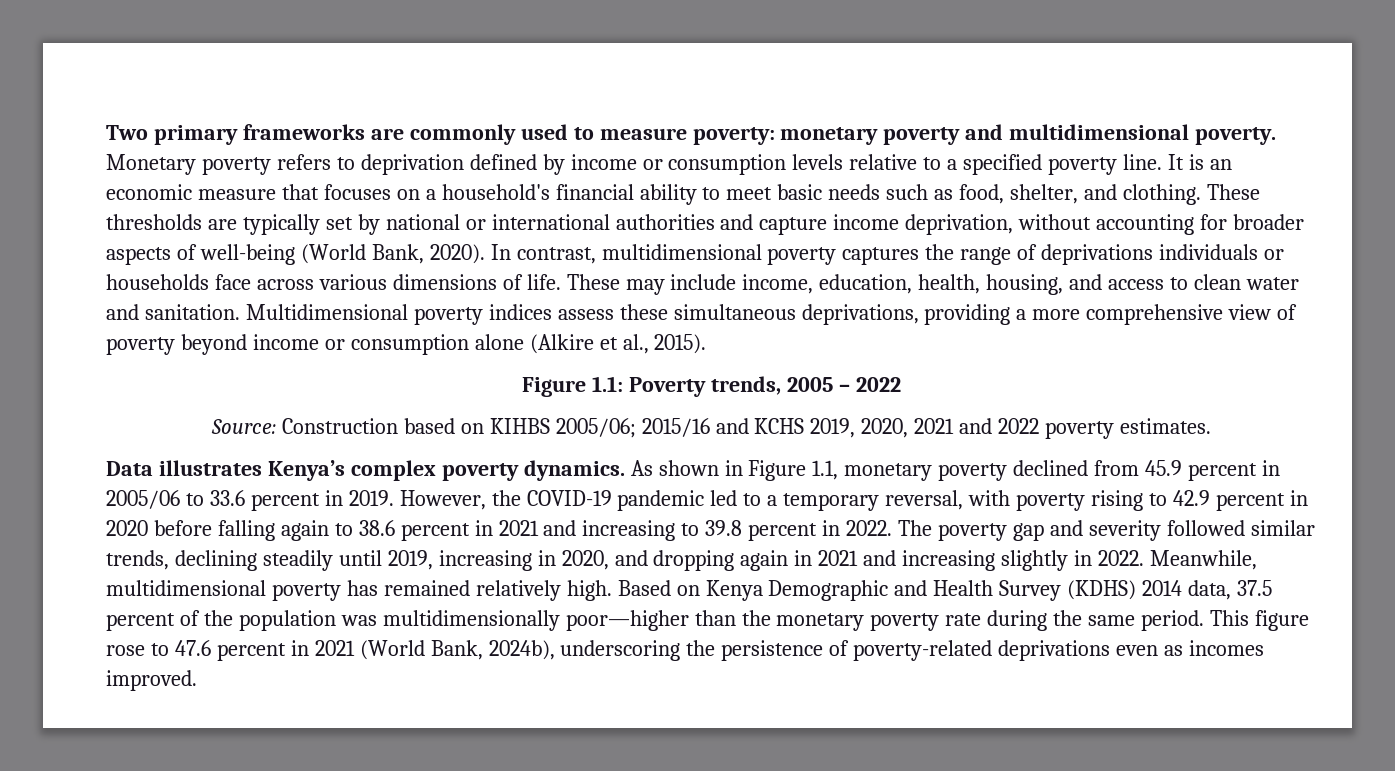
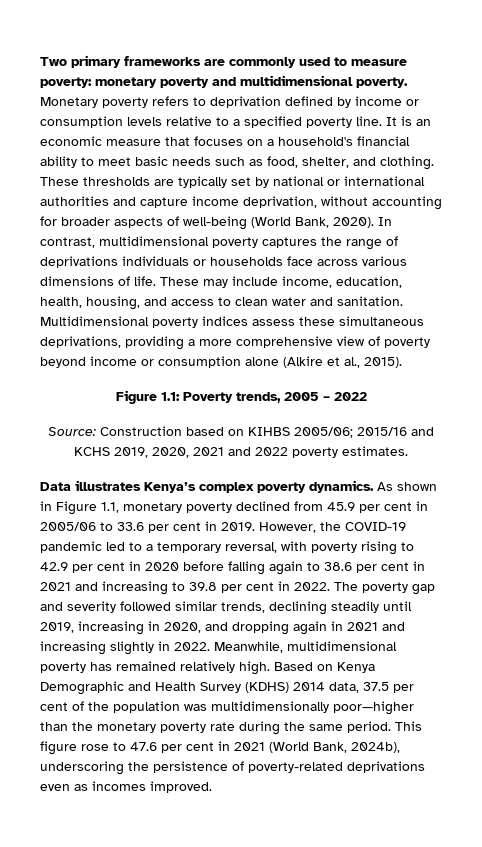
[1188,463,1258,481] percent -> [359,502,412,513] per cent
[250,493,320,511] percent -> [148,522,201,533] per cent
[1215,493,1285,511] percent -> [72,562,125,573] per cent
[400,523,470,541] percent -> [356,562,409,573] per cent
[748,523,818,541] percent -> [221,582,274,593] per cent
[106,613,175,631] percent -> [393,684,414,693] [40,702,68,711] per cent
[216,643,286,661] percent -> [161,742,214,753] per cent

